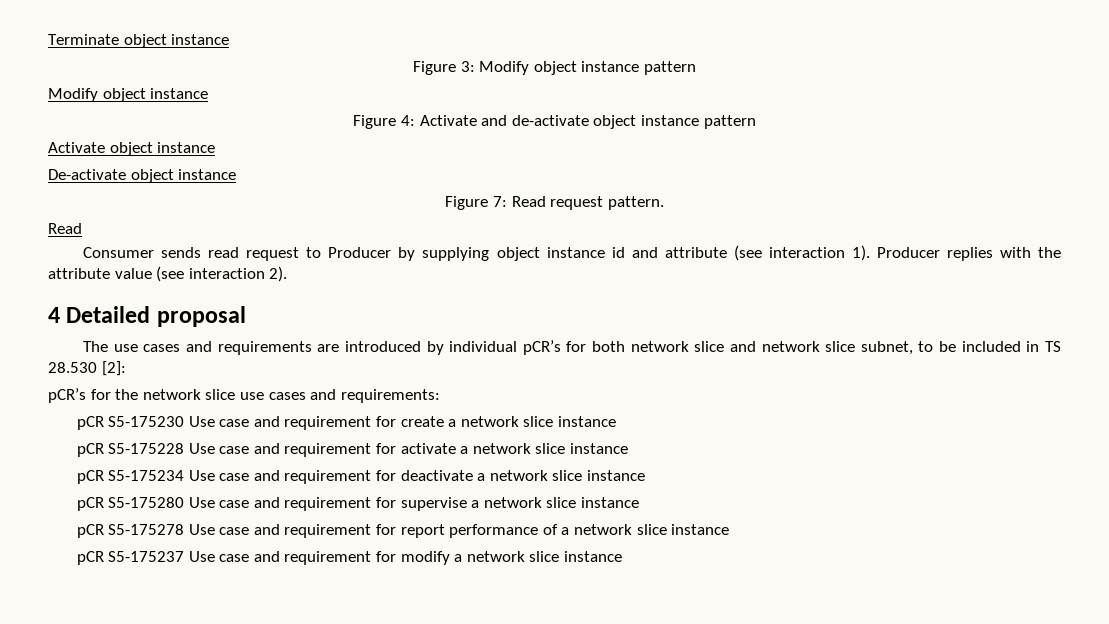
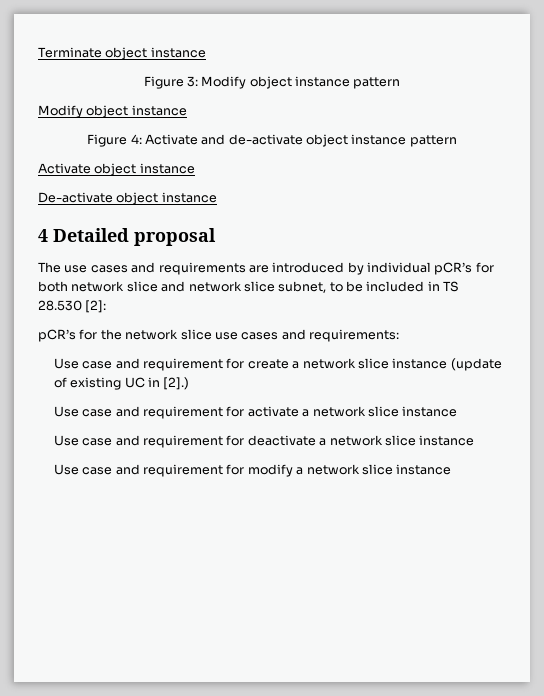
[445,196,664,210] [48,223,82,234] [83,245,1061,261] [48,266,288,282] // Figure 7: Read request pattern. // Read // Consumer sends read request to Producer by supplying object instance id and attribute (see interaction 1). Producer replies with the attribute value (see interaction 2). -> (217, 197) none
[76,416,185,430] pCR S5-175230 -> (399, 335) none
[76,443,185,457] // pCR S5-175228 -> [450,358,502,371] [53,377,190,390] (update of existing UC in [2].) //
[76,470,185,484] pCR S5-175234 -> (458, 411) none
[76,497,640,511] [76,524,730,538] [76,551,185,565] pCR S5-175280 Use case and requirement for supervise a network slice instance // pCR S5-175278 Use case and requirement for report performance of a network slice instance // pCR S5-175237 -> (475, 440) none

